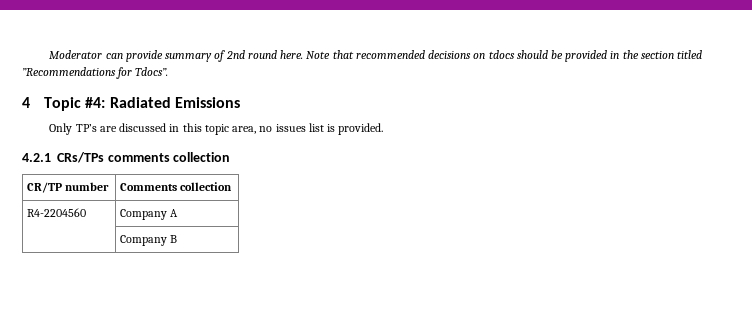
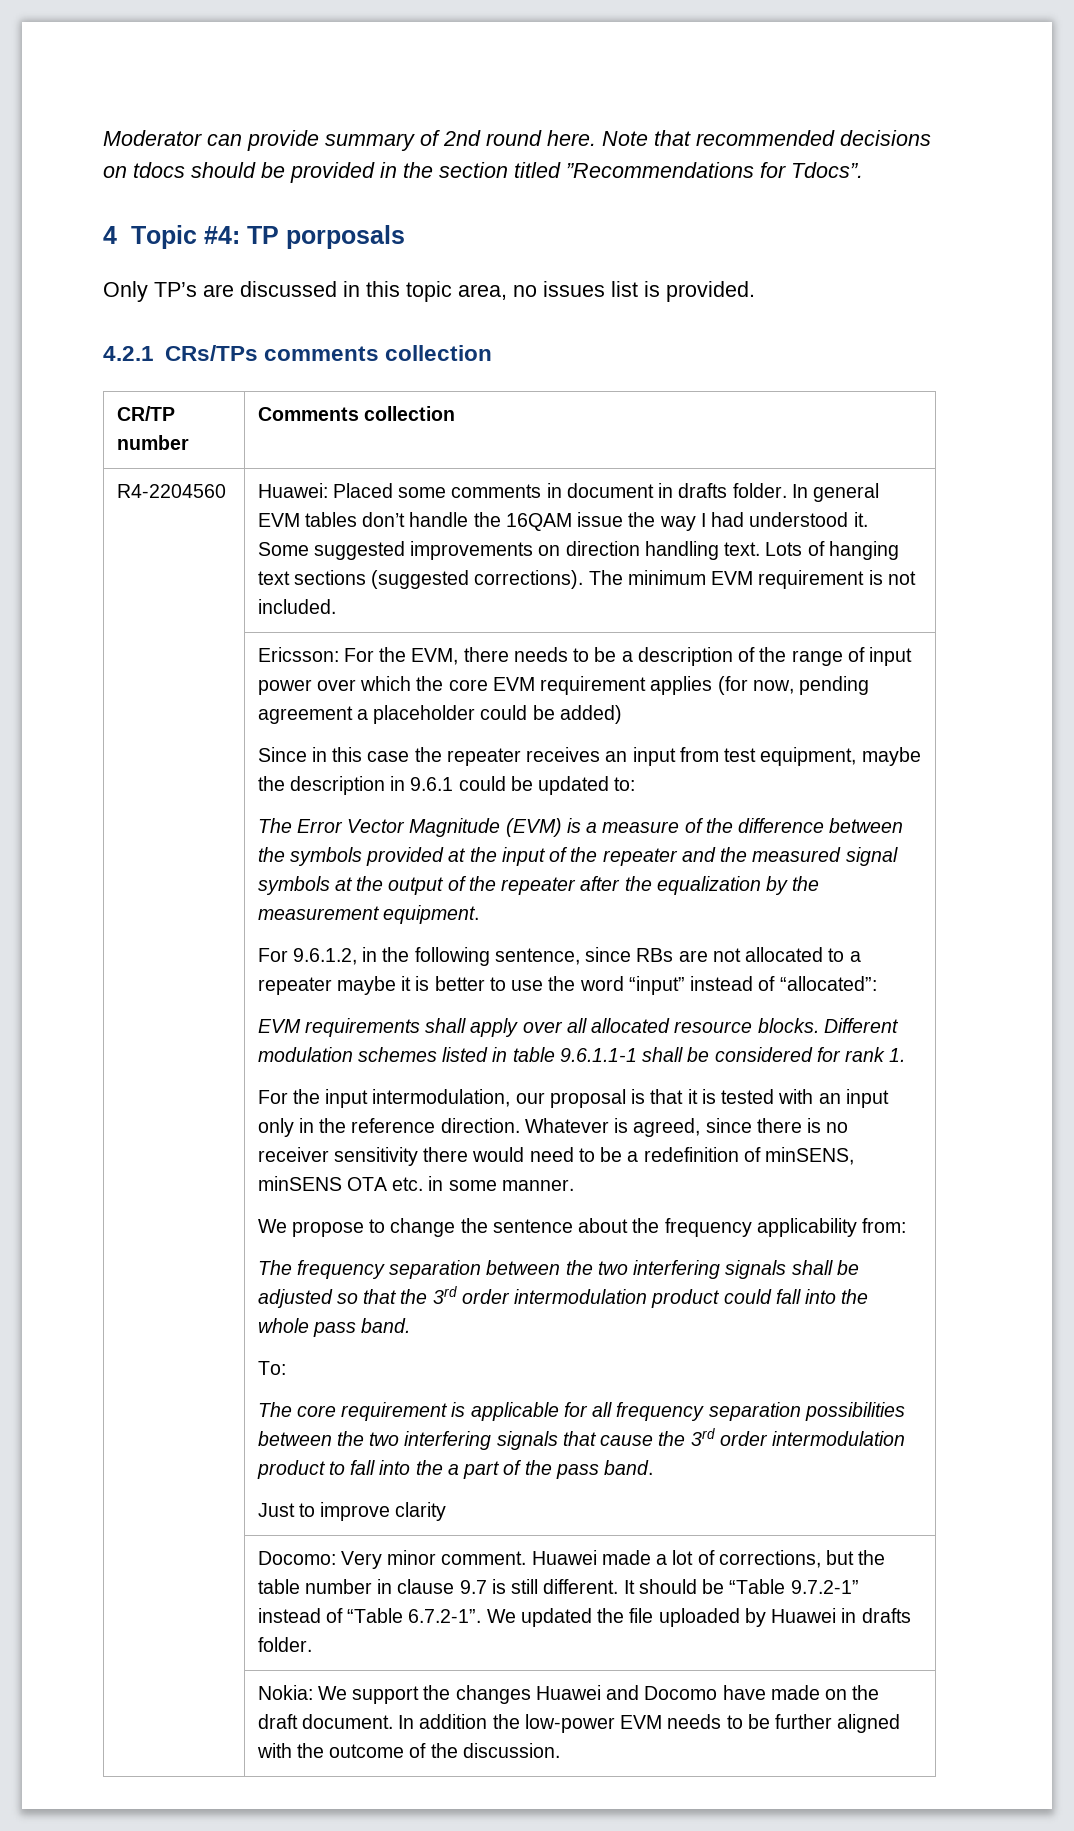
[109,97,241,108] Radiated Emissions -> [246,225,405,249] TP porposals
[120,209,179,220] [120,235,178,246] Company A // | Company B -> [257,483,880,502] [257,512,868,531] [257,541,899,560] [257,570,916,589] [257,599,336,614] [257,647,913,666] [257,676,870,695] [257,705,622,724] [257,747,921,766] [257,776,636,795] [257,818,904,837] [257,847,898,866] [257,876,820,895] [257,905,479,924] [257,947,861,966] [257,976,877,995] [257,1018,899,1037] [257,1047,906,1062] [257,1089,890,1108] [257,1118,849,1137] [257,1147,855,1166] [257,1176,574,1191] [257,1218,907,1237] [257,1260,859,1279] [257,1286,869,1308] [257,1318,411,1337] [257,1361,286,1375] [257,1402,905,1421] [257,1428,906,1450] [256,1460,654,1479] [257,1502,447,1521] [257,1550,886,1569] [257,1579,859,1594] [257,1608,911,1627] [257,1637,312,1652] [257,1685,880,1704] [257,1714,901,1733] [256,1743,560,1758] Huawei: Placed some comments in document in drafts folder. In general EVM tables don’t handle the 16QAM issue the way I had understood it. Some suggested improvements on direction handling text. Lots of hanging text sections (suggested corrections). The minimum EVM requirement is not included. // | Ericsson: For the EVM, there needs to be a description of the range of input power over which the core EVM requirement applies (for now, pending agreement a placeholder could be added) // Since in this case the repeater receives an input from test equipment, maybe the description in 9.6.1 could be updated to: // The Error Vector Magnitude (EVM) is a measure of the difference between the symbols provided at the input of the repeater and the measured signal symbols at the output of the repeater after the equalization by the measurement equipment. // For 9.6.1.2, in the following sentence, since RBs are not allocated to a repeater maybe it is better to use the word “input” instead of “allocated”: // EVM requirements shall apply over all allocated resource blocks. Different modulation schemes listed in table 9.6.1.1-1 shall be considered for rank 1. // For the input intermodulation, our proposal is that it is tested with an input only in the reference direction. Whatever is agreed, since there is no receiver sensitivity there would need to be a redefinition of minSENS, minSENS OTA etc. in some manner. // We propose to change the sentence about the frequency applicability from: // The frequency separation between the two interfering signals shall be adjusted so that the 3rd order intermodulation product could fall into the whole pass band. // To: // The core requirement is applicable for all frequency separation possibilities between the two interfering signals that cause the 3rd order intermodulation product to fall into the a part of the pass band. // Just to improve clarity // | Docomo: Very minor comment. Huawei made a lot of corrections, but the table number in clause 9.7 is still different. It should be “Table 9.7.2-1” instead of “Table 6.7.2-1”. We updated the file uploaded by Huawei in drafts folder. // | Nokia: We support the changes Huawei and Docomo have made on the draft document. In addition the low-power EVM needs to be further aligned with the outcome of the discussion.

